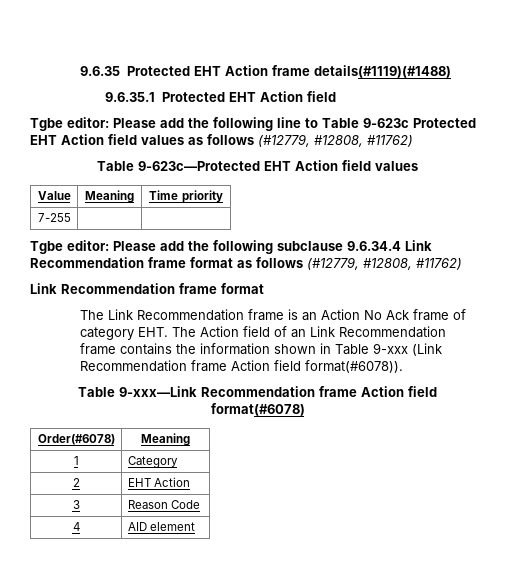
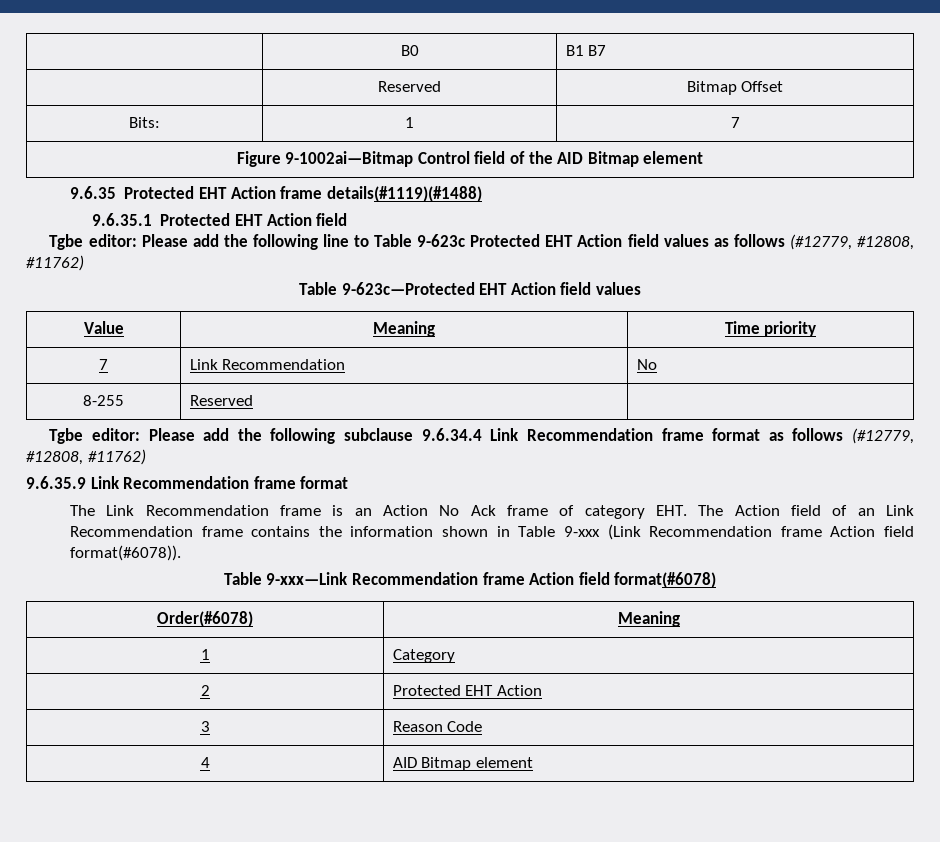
(80, 71) none -> [400,45,419,56] [565,45,607,56] [378,81,442,92] [686,81,784,95] [129,117,160,128] [405,117,415,128] [730,117,740,128] [236,151,704,167] | B0 | B1 B7 // | Reserved | Bitmap Offset // Bits: | 1 | 7 // Figure 9-1002ai—Bitmap Control field of the AID Bitmap element //
[37,213,71,222] 7-255 | -> [99,359,108,370] [189,359,346,370] [636,359,657,370] [83,395,124,406] [189,395,253,406] 7 | Link Recommendation | No // 8-255 | Reserved
(462, 264) none -> [26,476,86,489] 9.6.35.9
(80, 482) none -> [392,685,461,696] Protected
(147, 526) none -> [421,757,472,771] Bitmap

